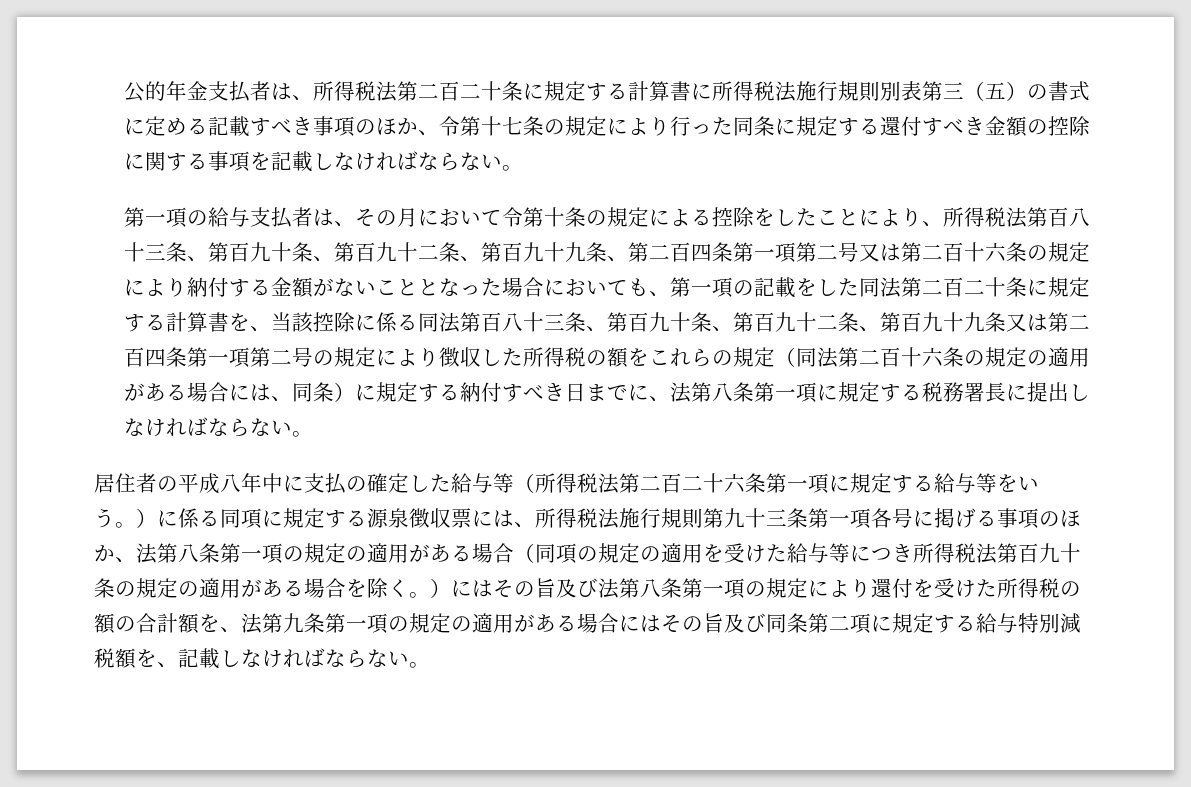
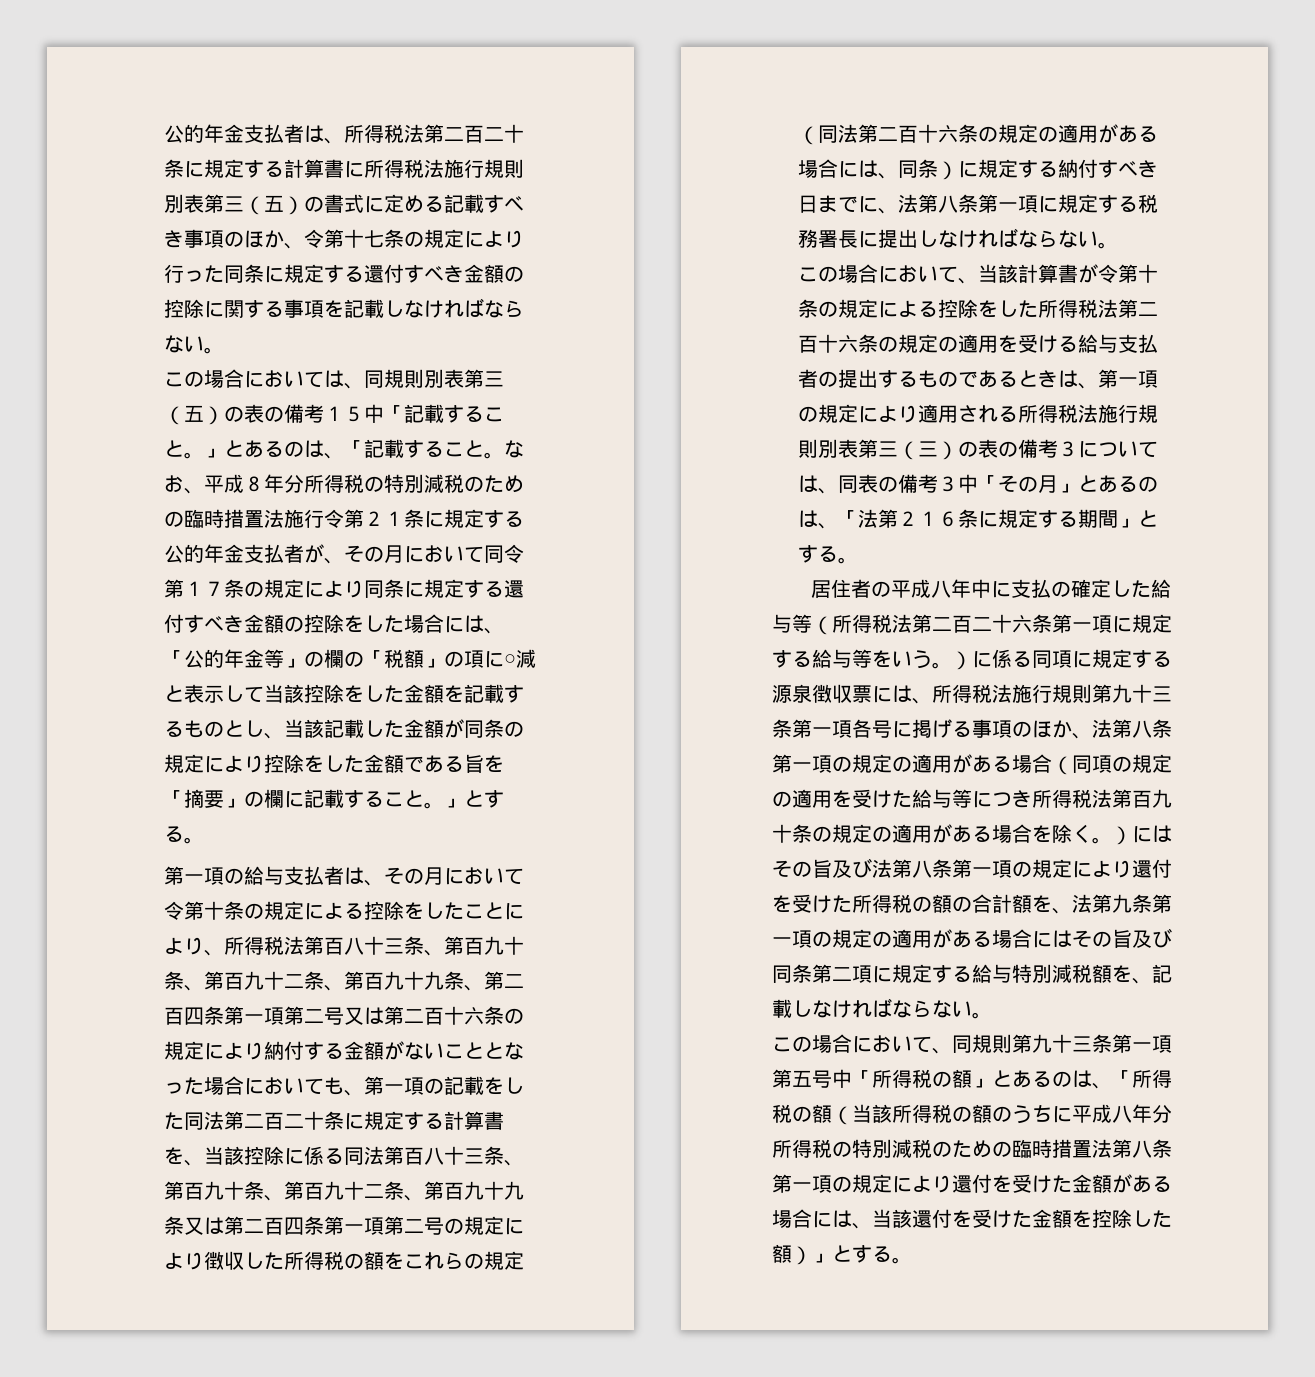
(523, 168) none -> [164,369,505,389] [164,404,505,425] [164,439,525,459] [164,474,525,494] [164,509,525,528] [164,544,525,564] [164,579,525,598] [164,614,505,634] [164,649,537,668] [164,684,525,703] [164,719,525,739] [164,754,505,773] [164,789,505,809] [164,826,205,844] // この場合においては、同規則別表第三（五）の表の備考１５中「記載すること。」とあるのは、「記載すること。なお、平成８年分所得税の特別減税のための臨時措置法施行令第２１条に規定する公的年金支払者が、その月において同令第１７条の規定により同条に規定する還付すべき金額の控除をした場合には、「公的年金等」の欄の「税額」の項に○減と表示して当該控除をした金額を記載するものとし、当該記載した金額が同条の規定により控除をした金額である旨を「摘要」の欄に記載すること。」とする。
(313, 434) none -> [798,264,1159,284] [798,299,1159,318] [798,334,1159,353] [798,369,1159,389] [798,404,1159,423] [798,439,1159,460] [798,474,1159,494] [798,509,1159,529] [798,545,859,564] // この場合において、当該計算書が令第十条の規定による控除をした所得税法第二百十六条の規定の適用を受ける給与支払者の提出するものであるときは、第一項の規定により適用される所得税法施行規則別表第三（三）の表の備考３については、同表の備考３中「その月」とあるのは、「法第２１６条に規定する期間」とする。
(430, 665) none -> [772,1034,1172,1054] [772,1069,1172,1089] [772,1104,1172,1125] [772,1139,1172,1158] [772,1174,1172,1193] [772,1209,1172,1229] [772,1244,912,1265] // この場合において、同規則第九十三条第一項第五号中「所得税の額」とあるのは、「所得税の額（当該所得税の額のうちに平成八年分所得税の特別減税のための臨時措置法第八条第一項の規定により還付を受けた金額がある場合には、当該還付を受けた金額を控除した額）」とする。

